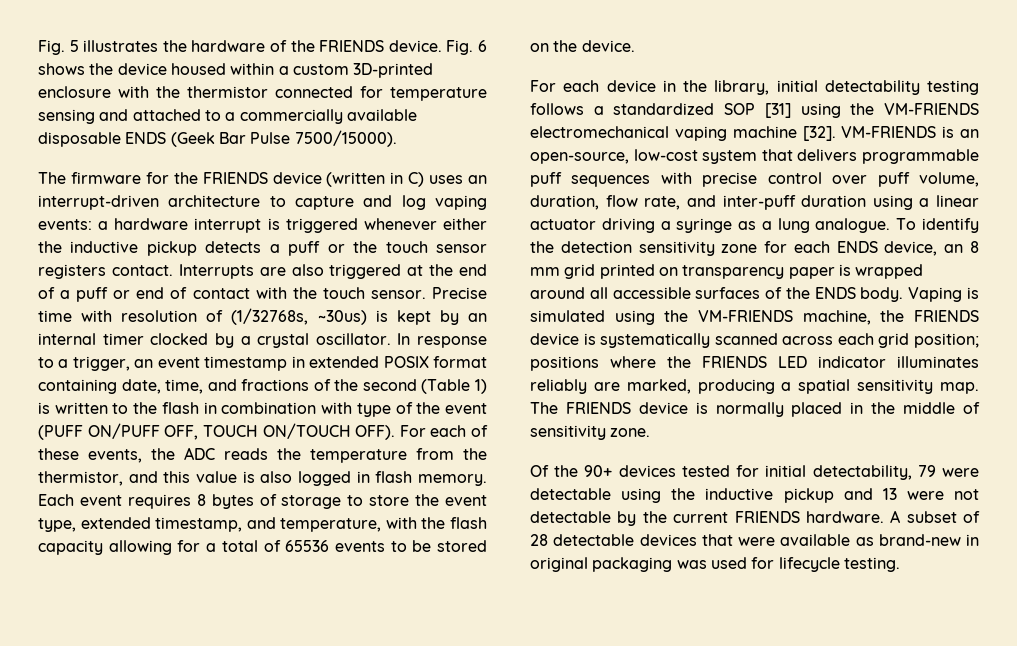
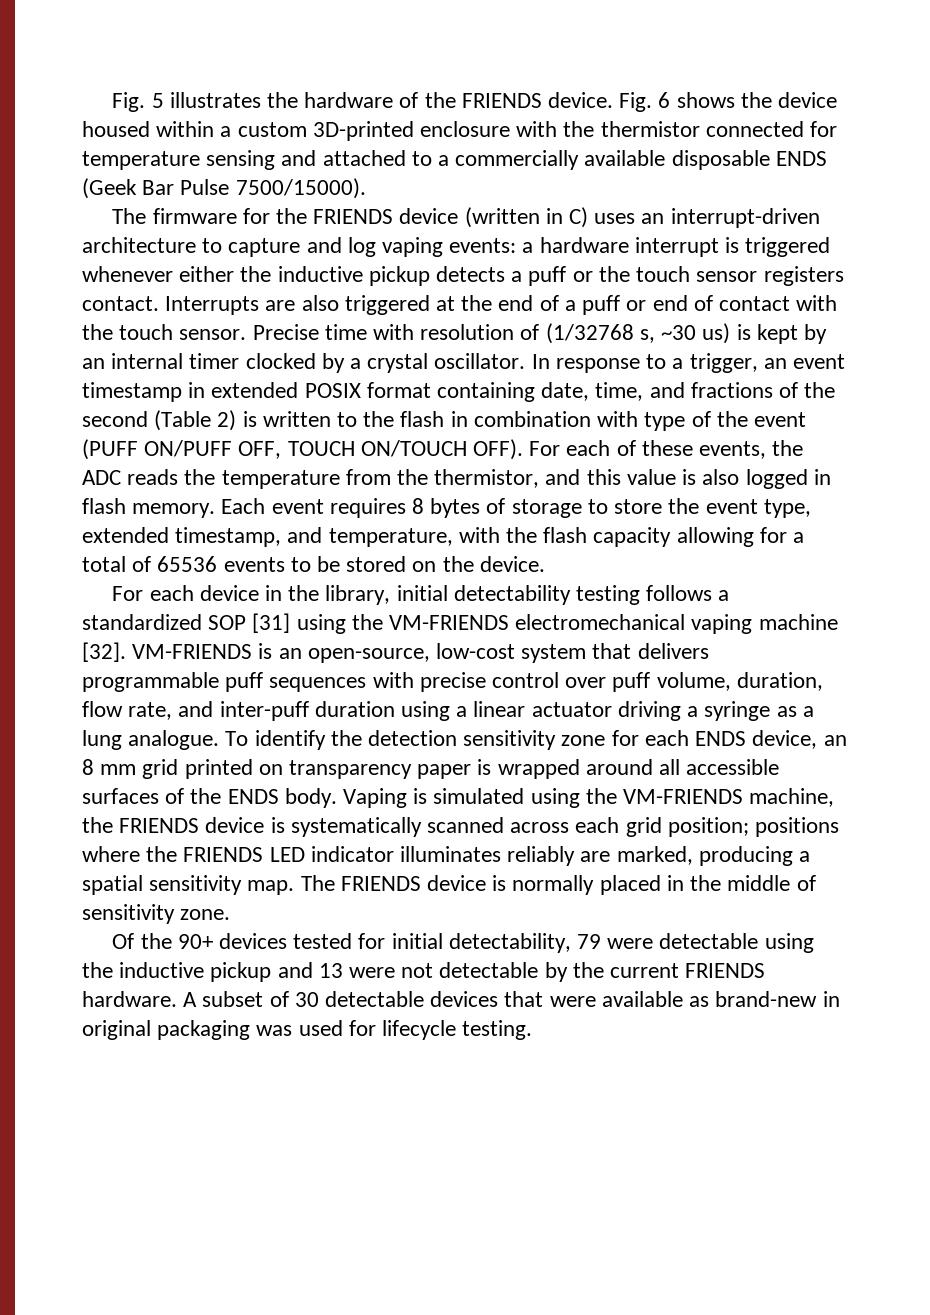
[231,308,367,325] (1/32768s, ~30us) -> [545,323,731,344] (1/32768 s, ~30 us)
[474,379,487,394] 1) -> [217,410,237,431] 2)
[530,534,548,546] 28 -> [294,992,319,1007] 30

